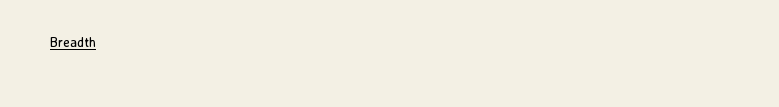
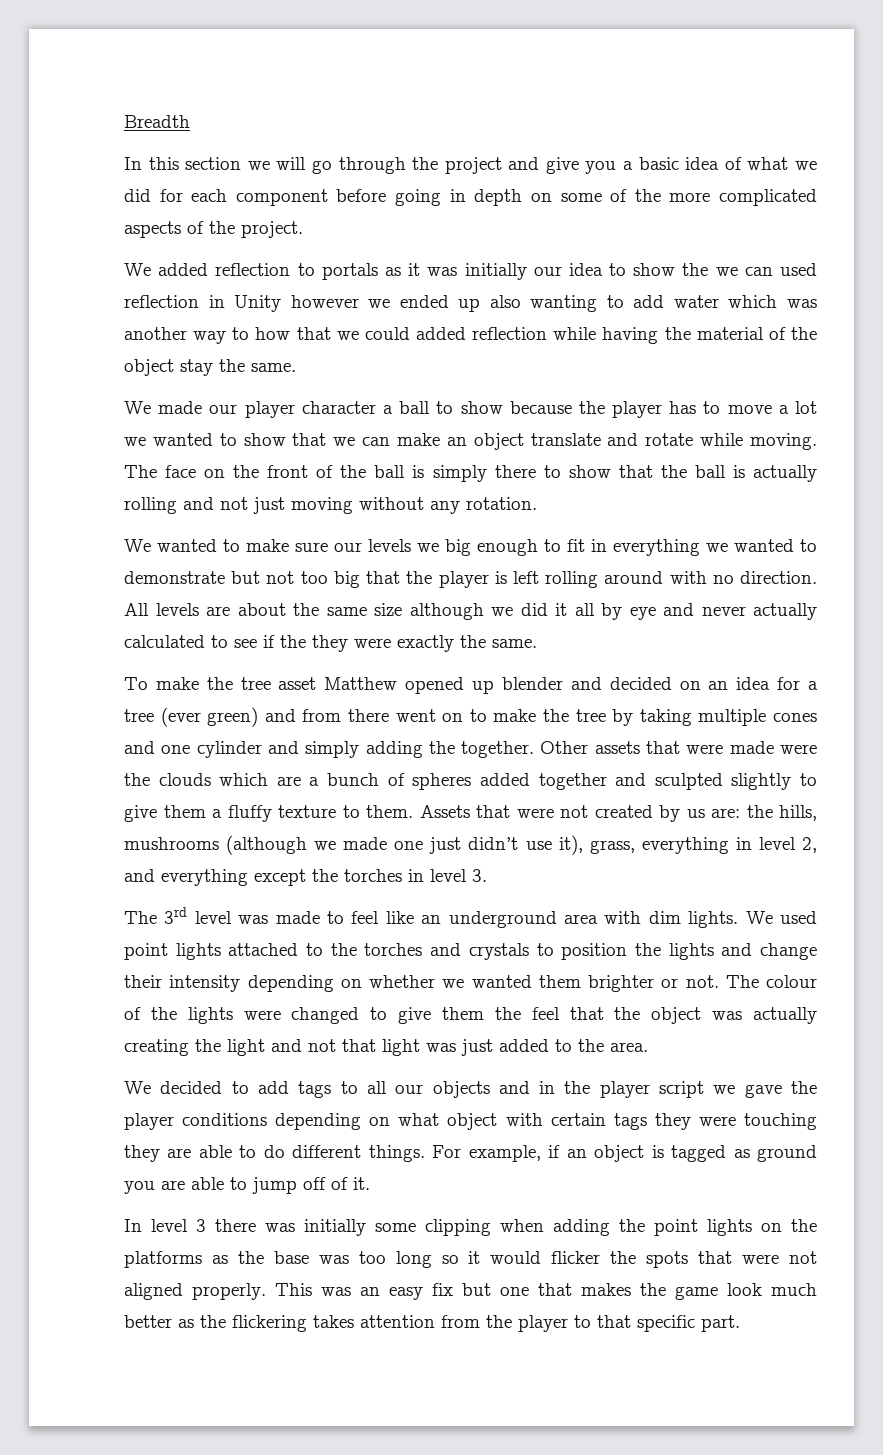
(96, 42) none -> [124,157,817,174] [124,189,818,206] [124,221,303,238] [124,263,817,280] [124,295,818,312] [124,327,817,344] [124,359,296,376] [124,401,817,418] [124,433,817,450] [124,465,817,482] [124,497,537,514] [124,539,817,556] [124,571,817,588] [124,603,817,620] [124,635,537,652] [124,677,819,694] [124,707,818,727] [124,741,817,758] [124,773,818,790] [124,805,817,822] [124,835,818,855] [124,869,487,886] [124,907,817,928] [124,943,818,960] [124,975,817,992] [124,1007,817,1024] [124,1039,648,1056] [124,1081,817,1098] [124,1113,817,1130] [124,1145,817,1162] [124,1177,370,1194] [124,1219,817,1236] [124,1251,817,1268] [124,1283,817,1300] [124,1315,740,1332] // In this section we will go through the project and give you a basic idea of what we did for each component before going in depth on some of the more complicated aspects of the project. // We added reflection to portals as it was initially our idea to show the we can used reflection in Unity however we ended up also wanting to add water which was another way to how that we could added reflection while having the material of the object stay the same. // We made our player character a ball to show because the player has to move a lot we wanted to show that we can make an object translate and rotate while moving. The face on the front of the ball is simply there to show that the ball is actually rolling and not just moving without any rotation. // We wanted to make sure our levels we big enough to fit in everything we wanted to demonstrate but not too big that the player is left rolling around with no direction. All levels are about the same size although we did it all by eye and never actually calculated to see if the they were exactly the same. // To make the tree asset Matthew opened up blender and decided on an idea for a tree (ever green) and from there went on to make the tree by taking multiple cones and one cylinder and simply adding the together. Other assets that were made were the clouds which are a bunch of spheres added together and sculpted slightly to give them a fluffy texture to them. Assets that were not created by us are: the hills, mushrooms (although we made one just didn’t use it), grass, everything in level 2, and everything except the torches in level 3. // The 3rd level was made to feel like an underground area with dim lights. We used point lights attached to the torches and crystals to position the lights and change their intensity depending on whether we wanted them brighter or not. The colour of the lights were changed to give them the feel that the object was actually creating the light and not that light was just added to the area. // We decided to add tags to all our objects and in the player script we gave the player conditions depending on what object with certain tags they were touching they are able to do different things. For example, if an object is tagged as ground you are able to jump off of it. // In level 3 there was initially some clipping when adding the point lights on the platforms as the base was too long so it would flicker the spots that were not aligned properly. This was an easy fix but one that makes the game look much better as the flickering takes attention from the player to that specific part.

